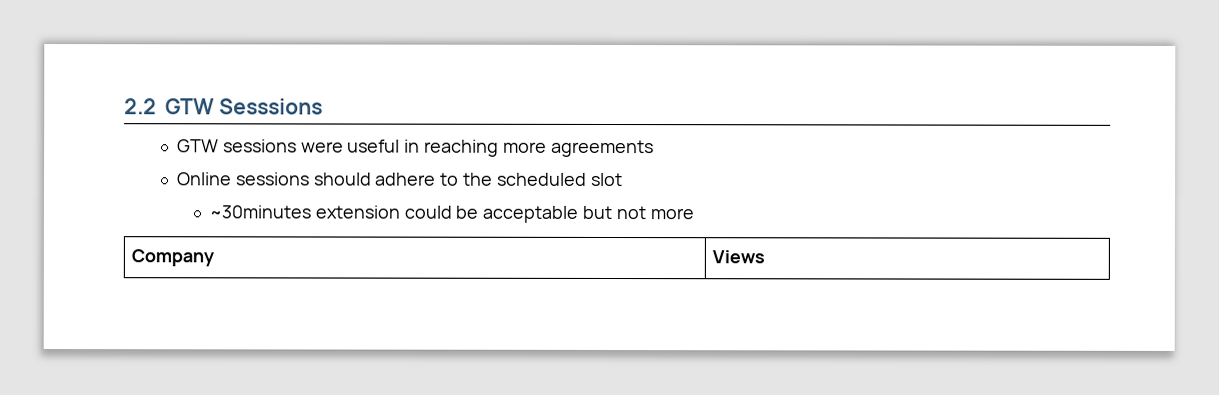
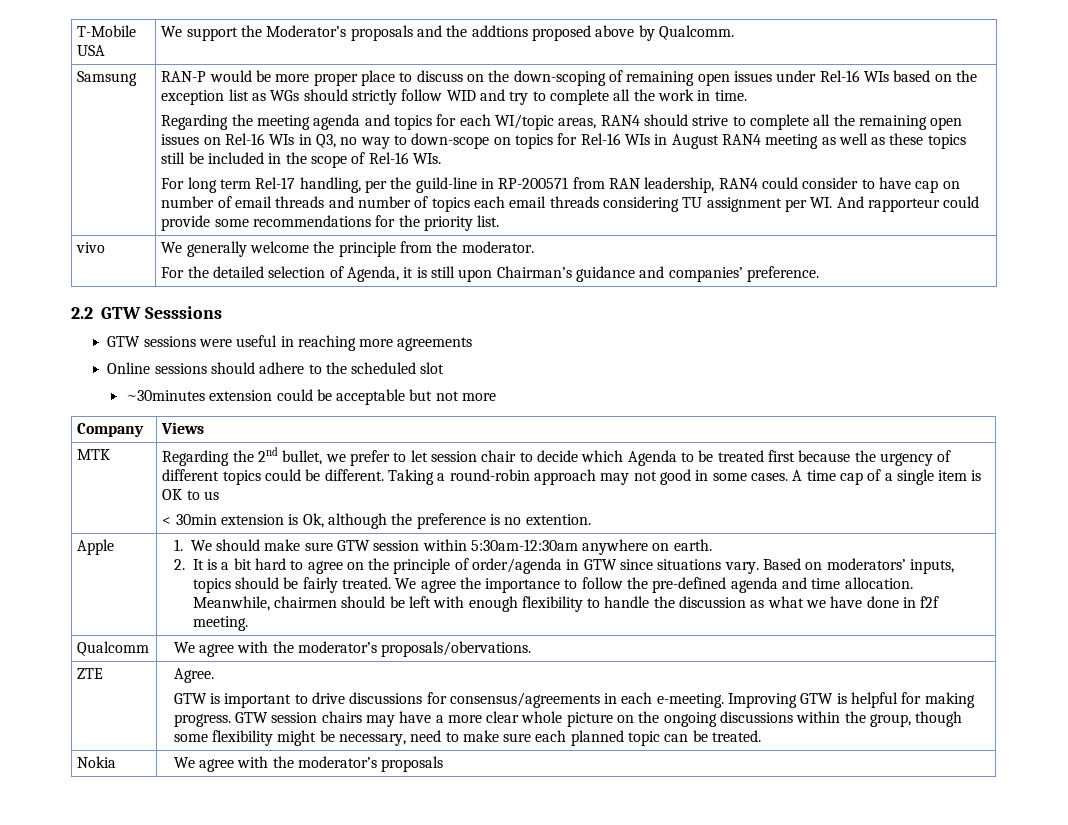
(124, 106) none -> [77,25,137,37] [77,45,106,56] [161,25,734,41] [77,71,138,86] [161,70,977,86] [161,89,747,105] [161,114,963,130] [161,133,966,149] [161,152,441,168] [161,177,960,193] [161,196,980,212] [161,215,500,231] [76,242,106,253] [161,241,534,257] [161,266,819,282] T-Mobile USA | We support the Moderator’s proposals and the addtions proposed above by Qualcomm. // Samsung | RAN-P would be more proper place to discuss on the down-scoping of remaining open issues under Rel-16 WIs based on the exception list as WGs should strictly follow WID and try to complete all the work in time. // Regarding the meeting agenda and topics for each WI/topic areas, RAN4 should strive to complete all the remaining open issues on Rel-16 WIs in Q3, no way to down-scope on topics for Rel-16 WIs in August RAN4 meeting as well as these topics still be included in the scope of Rel-16 WIs. // For long term Rel-17 handling, per the guild-line in RP-200571 from RAN leadership, RAN4 could consider to have cap on number of email threads and number of topics each email threads considering TU assignment per WI. And rapporteur could provide some recommendations for the priority list. // vivo | We generally welcome the principle from the moderator. // For the detailed selection of Agenda, it is still upon Chairman’s guidance and companies’ preference. //
(765, 257) none -> [77,449,111,460] [162,447,952,466] [162,469,982,485] [162,489,220,500] [162,513,591,529] [77,539,115,555] [173,539,712,555] [173,558,954,574] [192,577,913,593] [192,596,940,612] [192,616,248,631] [77,641,150,656] [173,641,532,657] [77,668,104,679] [173,668,214,683] [173,692,975,708] [173,711,963,727] [173,730,762,746] [77,756,117,768] [173,756,444,772] // MTK | Regarding the 2nd bullet, we prefer to let session chair to decide which Agenda to be treated first because the urgency of different topics could be different. Taking a round-robin approach may not good in some cases. A time cap of a single item is OK to us // < 30min extension is Ok, although the preference is no extention. // Apple | 1. We should make sure GTW session within 5:30am-12:30am anywhere on earth. // 2. It is a bit hard to agree on the principle of order/agenda in GTW since situations vary. Based on moderators’ inputs, topics should be fairly treated. We agree the importance to follow the pre-defined agenda and time allocation. Meanwhile, chairmen should be left with enough flexibility to handle the discussion as what we have done in f2f meeting. // Qualcomm | We agree with the moderator’s proposals/obervations. // ZTE | Agree. // GTW is important to drive discussions for consensus/agreements in each e-meeting. Improving GTW is helpful for making progress. GTW session chairs may have a more clear whole picture on the ongoing discussions within the group, though some flexibility might be necessary, need to make sure each planned topic can be treated. // Nokia | We agree with the moderator’s proposals

